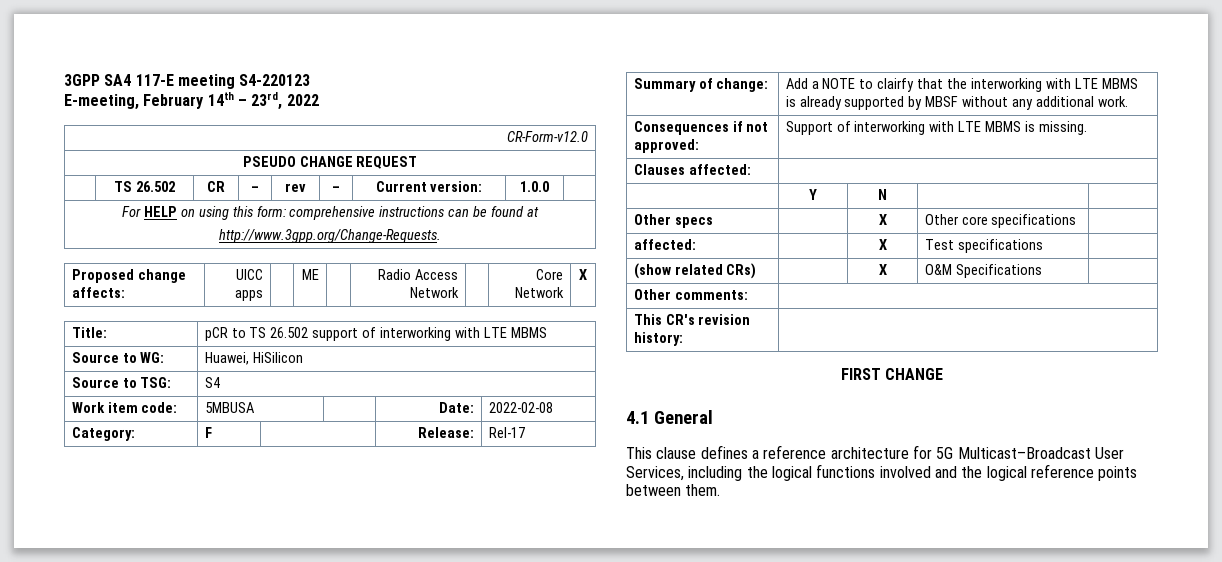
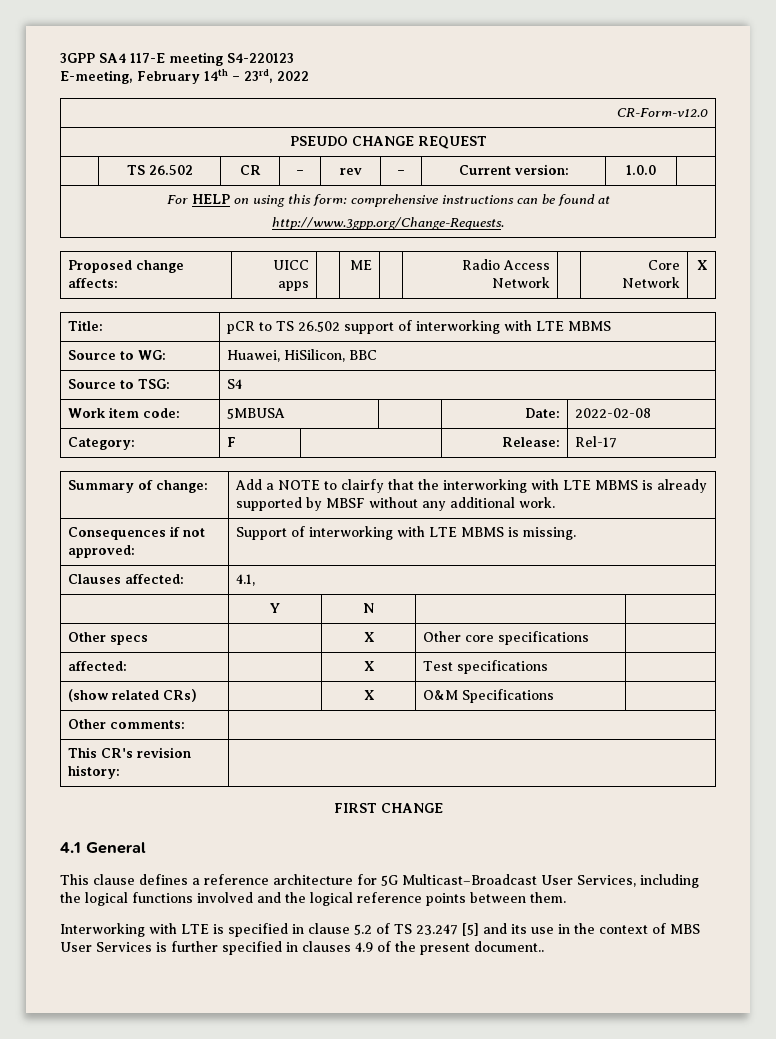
[252,352,303,363] HiSilicon -> [284,349,378,362] HiSilicon, BBC
(751, 169) none -> [236,574,256,586] 4.1,
(721, 490) none -> [60,923,700,937] [60,941,544,955] // Interworking with LTE is specified in clause 5.2 of TS 23.247 [5] and its use in the context of MBS User Services is further specified in clauses 4.9 of the present document..

